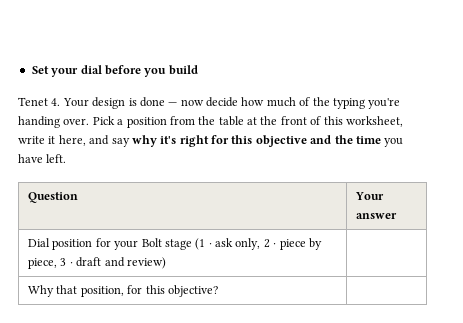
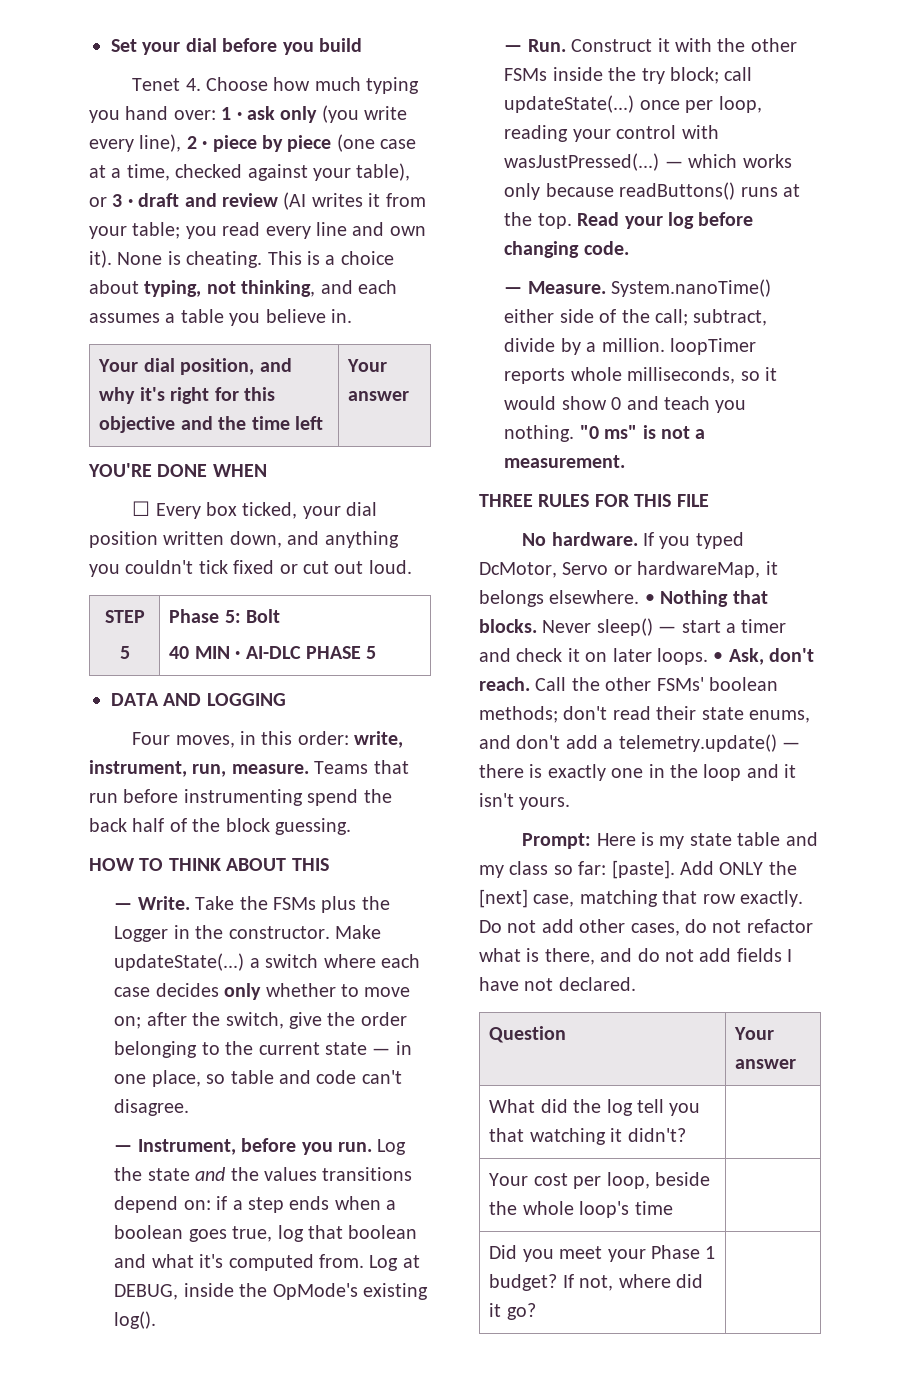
[62,97,401,109] [18,116,403,128] [18,135,130,147] Your design is done — now decide how much of the typing you're handing over. Pick a position from the table at the front of this worksheet, write it here, and say -> [206,77,420,94] [89,105,408,123] [89,134,417,152] [89,163,411,181] [89,192,426,210] [89,222,426,239] [89,250,394,268] [89,280,397,297] [89,309,352,326] [98,358,292,375] Choose how much typing you hand over: 1 · ask only (you write every line), 2 · piece by piece (one case at a time, checked against your table), or 3 · draft and review (AI writes it from your table; you read every line and own it). None is cheating. This is a choice about typing, not thinking, and each assumes a table you believe in. // Your dial position, and
[384,138,404,147] [18,154,67,163] [27,192,78,203] [354,192,384,200] [355,213,397,219] [27,238,322,250] [27,257,166,269] [27,285,218,297] you have left. // Question | Your answer // Dial position for your Bolt stage (1 · ask only, 2 · piece by piece, 3 · draft and review) | // Why that position, for this objective? -> [294,416,323,430] [347,359,388,372] [348,391,410,401] [88,463,267,477] [132,501,378,519] [89,531,399,548] [89,560,412,577] [104,610,145,623] [119,646,130,659] [169,609,281,623] [169,646,377,659] [111,693,286,706] [132,731,404,748] [89,760,409,777] [89,789,392,806] [89,818,351,835] [89,858,329,871] [114,896,390,913] [114,925,381,942] [114,953,420,971] [114,983,411,1000] [114,1012,407,1029] [114,1041,412,1058] [114,1070,402,1087] [114,1099,190,1116] [114,1138,407,1155] [114,1167,413,1181] [114,1196,397,1213] [114,1225,418,1242] [114,1254,420,1271] [114,1283,428,1300] [114,1311,157,1329] [504,38,797,52] [504,67,753,84] [504,95,762,113] [504,125,719,142] [504,153,792,171] [504,182,800,200] [504,212,754,229] [504,241,629,258] [504,279,772,297] [504,309,768,326] [504,338,756,355] [504,367,777,384] [504,396,747,413] [504,425,706,442] [504,455,626,468] [479,494,709,507] [522,532,744,549] [479,561,778,578] [479,590,768,607] [479,618,787,636] [479,648,815,665] [479,677,778,691] [479,706,810,723] [479,734,800,752] [479,764,797,781] [479,793,571,810] [522,832,818,849] [479,860,797,879] [479,889,803,908] [479,919,813,936] [479,948,793,965] [479,977,636,991] [489,1026,567,1043] [734,1027,775,1040] [735,1059,797,1069] [489,1099,701,1116] [489,1128,686,1145] [489,1172,710,1189] [489,1201,673,1218] [489,1245,716,1262] [489,1274,703,1291] [489,1303,536,1320] left | Your answer // YOU'RE DONE WHEN // ☐ Every box ticked, your dial position written down, and anything you couldn't tick fixed or cut out loud. // STEP // 5 | Phase 5: Bolt // 40 MIN · AI-DLC PHASE 5 // DATA AND LOGGING // Four moves, in this order: write, instrument, run, measure. Teams that run before instrumenting spend the back half of the block guessing. // HOW TO THINK ABOUT THIS // — Write. Take the FSMs plus the Logger in the constructor. Make updateState(...) a switch where each case decides only whether to move on; after the switch, give the order belonging to the current state — in one place, so table and code can't disagree. // — Instrument, before you run. Log the state and the values transitions depend on: if a step ends when a boolean goes true, log that boolean and what it's computed from. Log at DEBUG, inside the OpMode's existing log(). // — Run. Construct it with the other FSMs inside the try block; call updateState(...) once per loop, reading your control with wasJustPressed(...) — which works only because readButtons() runs at the top. Read your log before changing code. // — Measure. System.nanoTime() either side of the call; subtract, divide by a million. loopTimer reports whole milliseconds, so it would show 0 and teach you nothing. "0 ms" is not a measurement. // THREE RULES FOR THIS FILE // No hardware. If you typed DcMotor, Servo or hardwareMap, it belongs elsewhere. • Nothing that blocks. Never sleep() — start a timer and check it on later loops. • Ask, don't reach. Call the other FSMs' boolean methods; don't read their state enums, and don't add a telemetry.update() — there is exactly one in the loop and it isn't yours. // Prompt: Here is my state table and my class so far: [paste]. Add ONLY the [next] case, matching that row exactly. Do not add other cases, do not refactor what is there, and do not add fields I have not declared. // Question | Your answer // What did the log tell you that watching it didn't? | // Your cost per loop, beside the whole loop's time | // Did you meet your Phase 1 budget? If not, where did it go?

